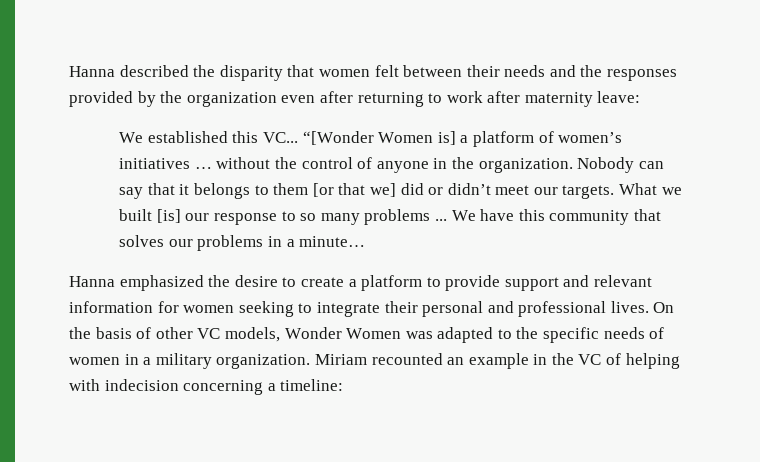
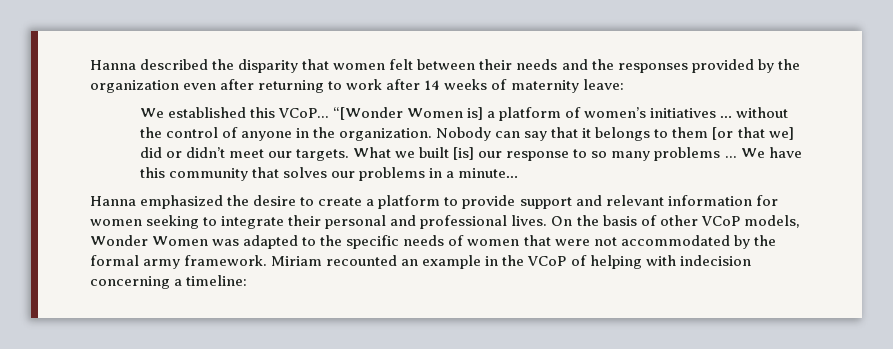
(521, 97) none -> [424,79,508,90] 14 weeks of
[262,132,298,143] VC... -> [277,108,329,118] VCoP...
[197,328,221,339] VC -> [700,216,740,226] VCoP
[124,353,311,369] in a military organization. -> [523,235,776,249] [90,255,268,269] that were not accommodated by the formal army framework.
[578,354,602,365] VC -> [527,256,567,266] VCoP

